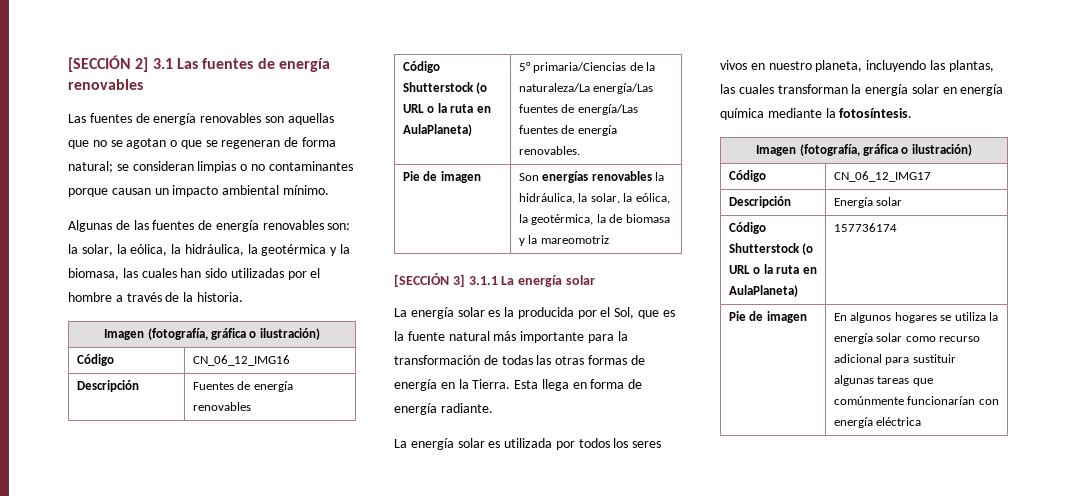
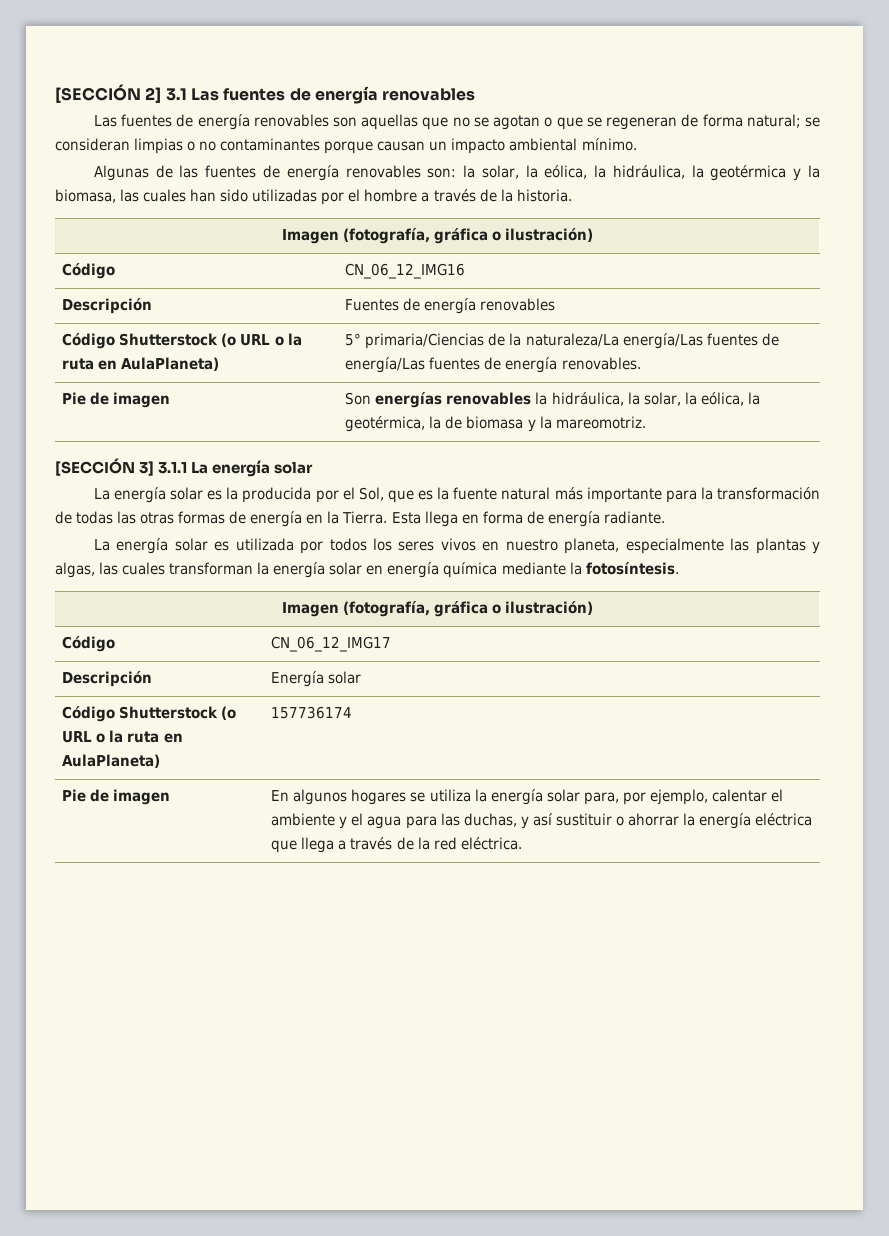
[540,235,609,244] mareomotriz -> [555,416,646,429] mareomotriz.
[866,60,994,72] incluyendo las plantas, -> [625,538,820,554] [55,562,95,578] especialmente las plantas y algas,
[905,336,981,342] [834,354,956,365] [834,375,933,386] [834,396,999,405] [834,417,922,428] como recurso adicional para sustituir algunas tareas que comúnmente funcionarían con energía eléctrica -> [583,789,783,805] [271,813,813,829] [271,837,522,853] para, por ejemplo, calentar el ambiente y el agua para las duchas, y así sustituir o ahorrar la energía eléctrica que llega a través de la red eléctrica.

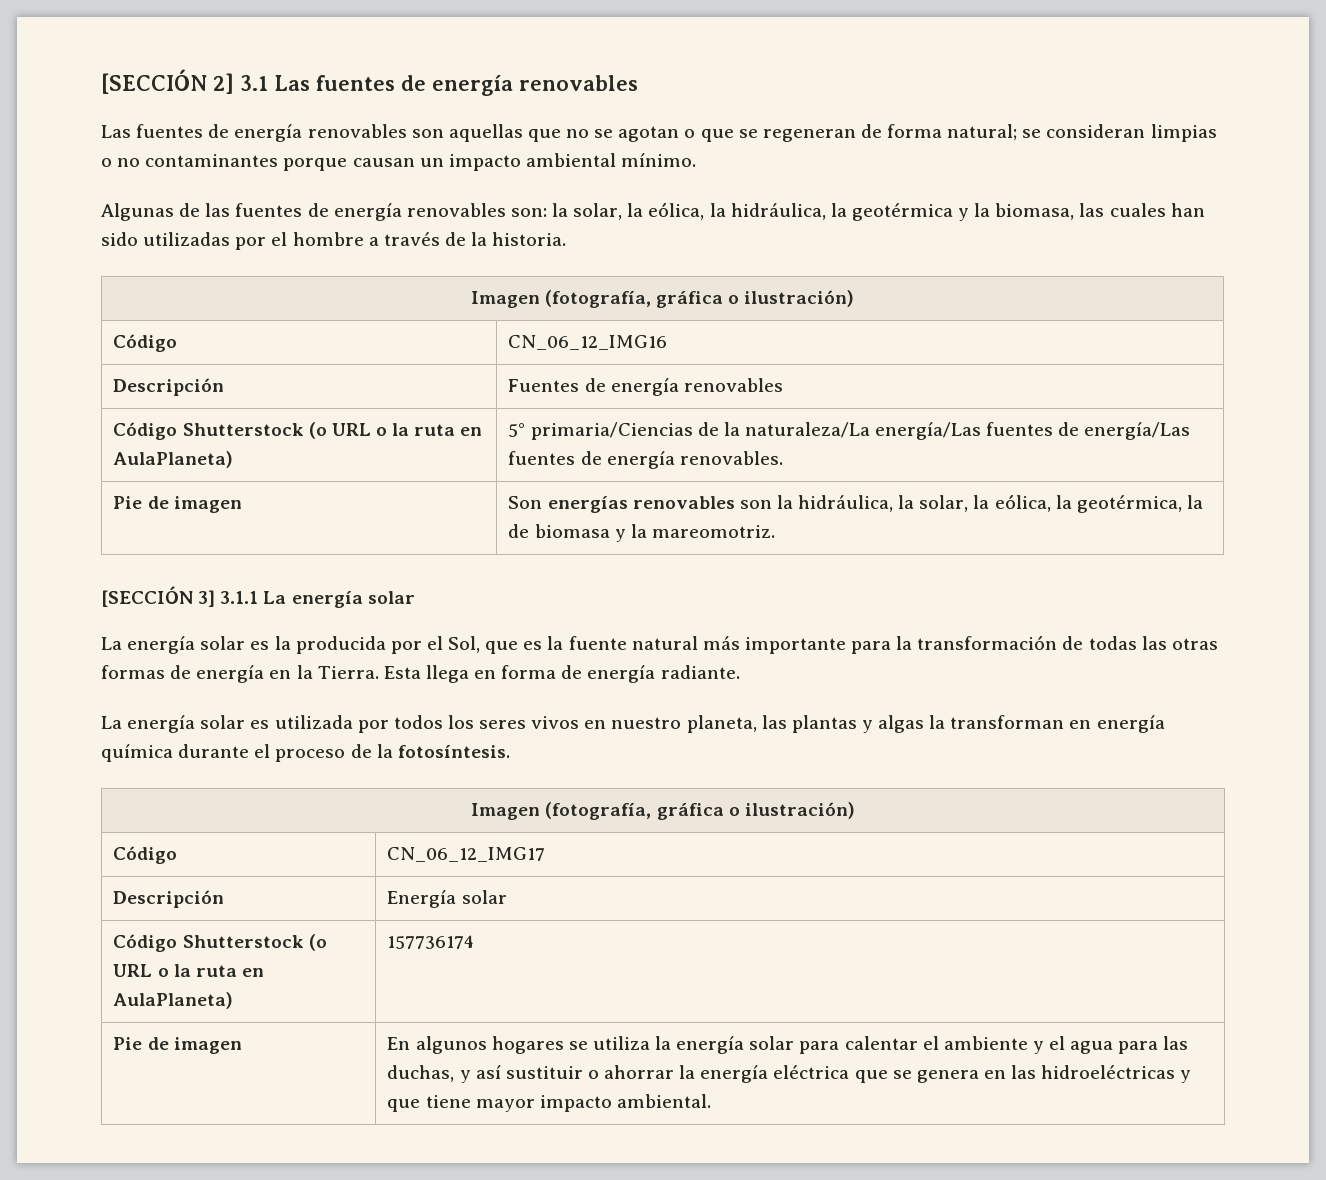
(532, 398) none -> [739,500,772,509] son
[625,538,724,554] especialmente -> (757, 724) none
[55,562,566,578] algas, las cuales transforman la energía solar en energía química mediante -> [878,715,1165,733] [101,744,372,762] algas la transforman en energía química durante el proceso de
[583,789,708,805] para, por ejemplo, -> [799,1041,840,1054] para
[301,837,522,853] llega a través de la red eléctrica. -> [892,1065,1192,1083] [387,1094,711,1112] se genera en las hidroeléctricas y que tiene mayor impacto ambiental.

